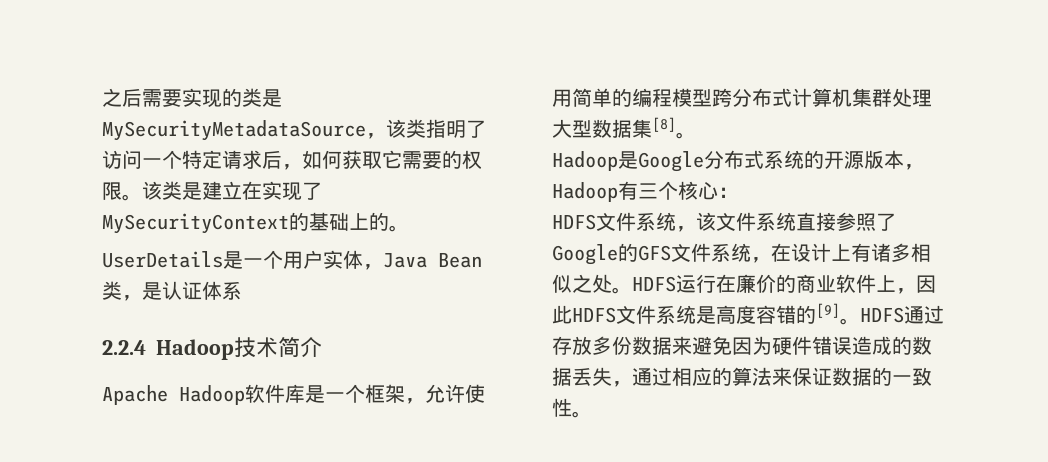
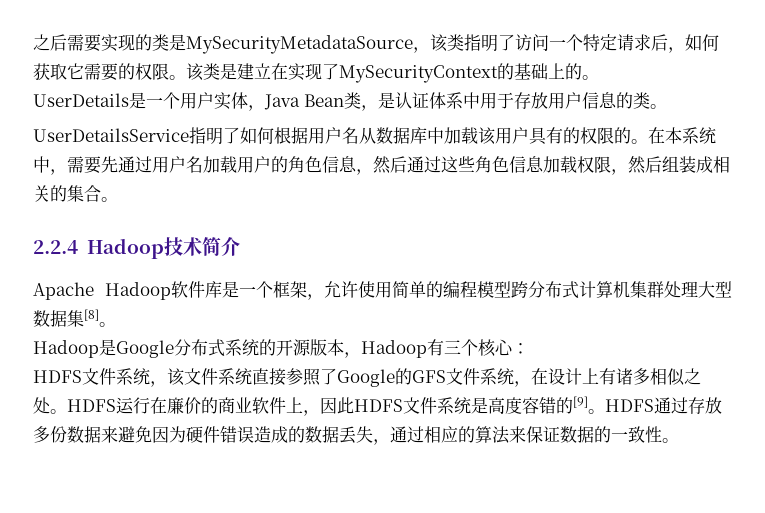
(242, 290) none -> [462,92,667,109] [33,127,716,145] [33,156,730,175] [33,185,118,202] 中用于存放用户信息的类。 // UserDetailsService指明了如何根据用户名从数据库中加载该用户具有的权限的。在本系统中，需要先通过用户名加载用户的角色信息，然后通过这些角色信息加载权限，然后组装成相关的集合。

